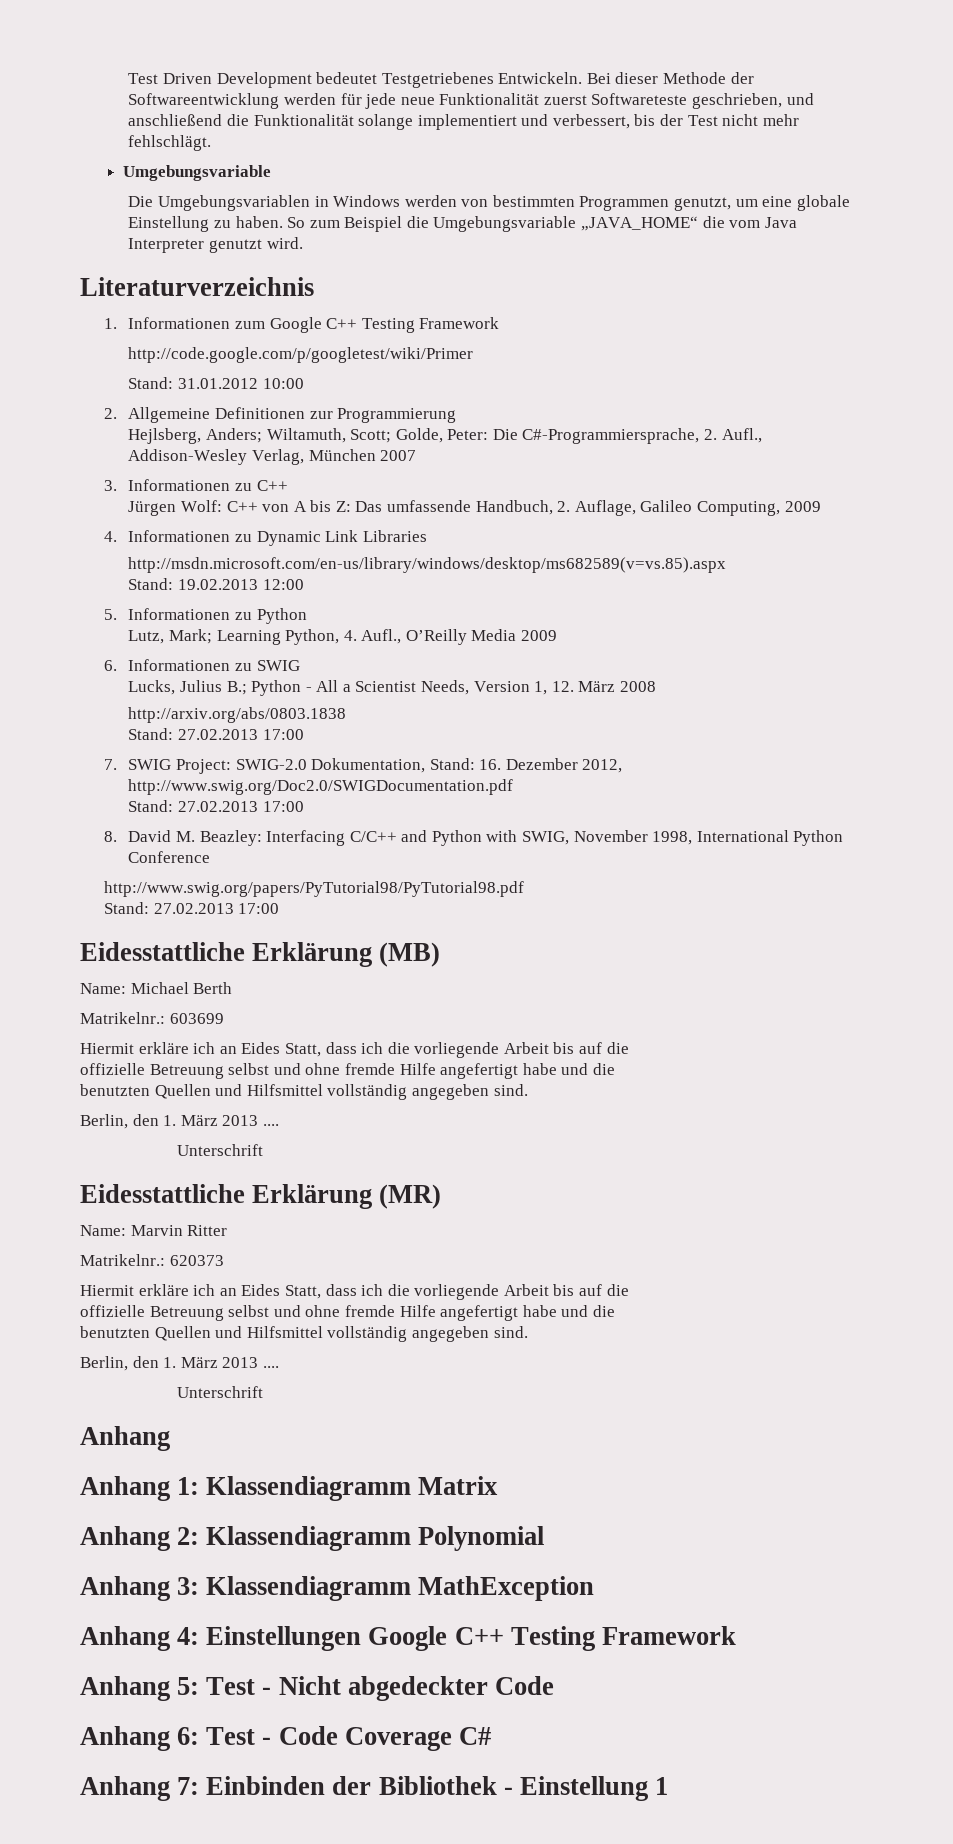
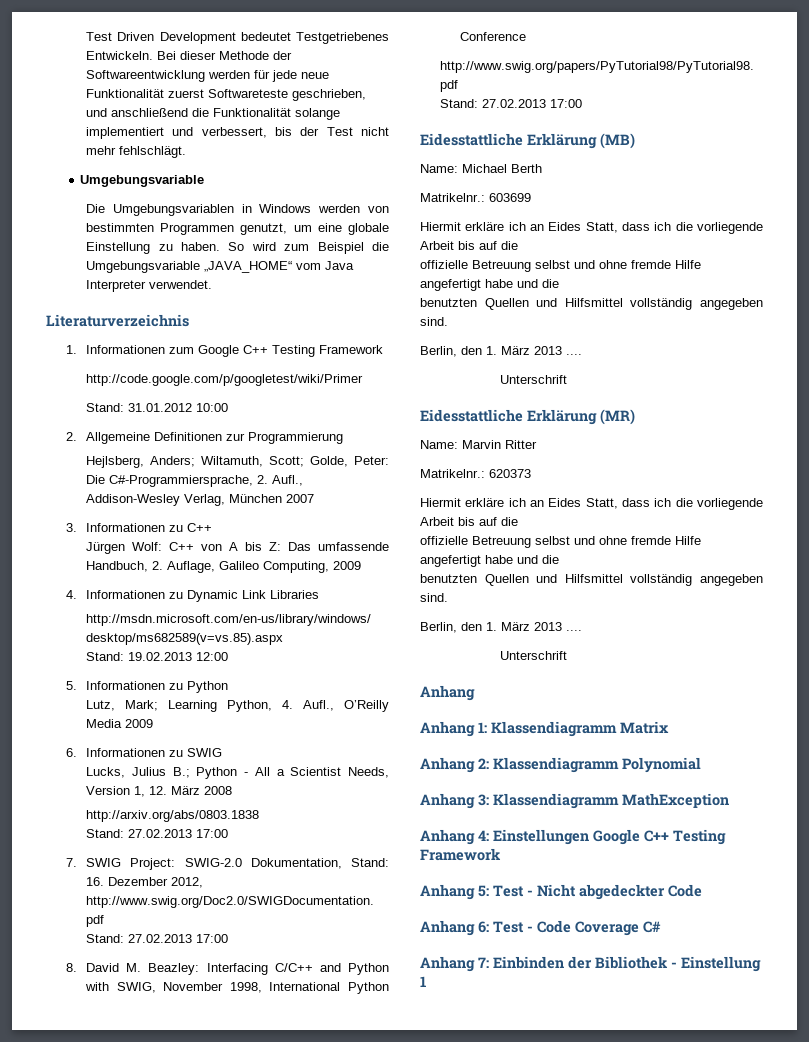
(306, 222) none -> [251,242,276,251] wird
[702,216,725,228] die -> (293, 267) none
[208,237,303,253] genutzt wird. -> [149,280,213,289] verwendet.

